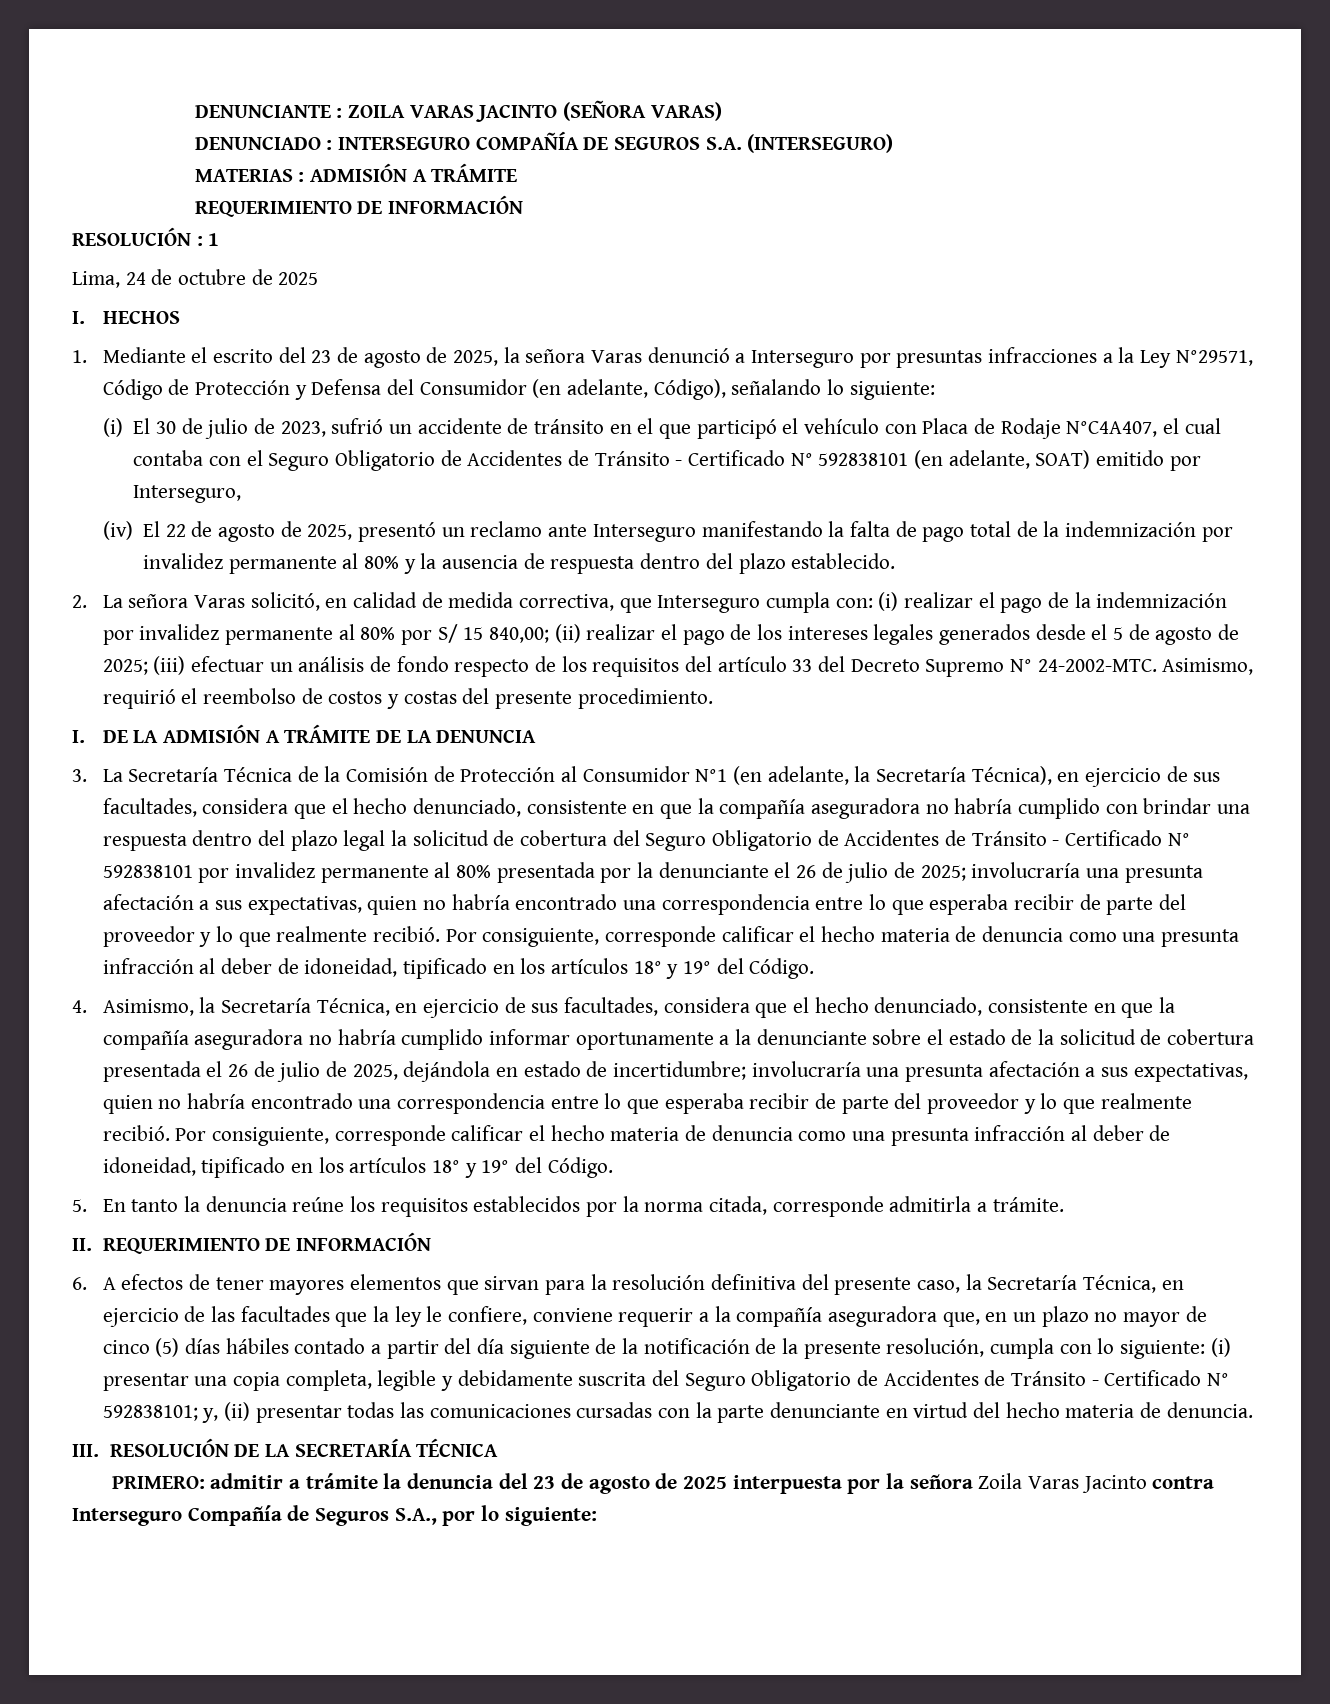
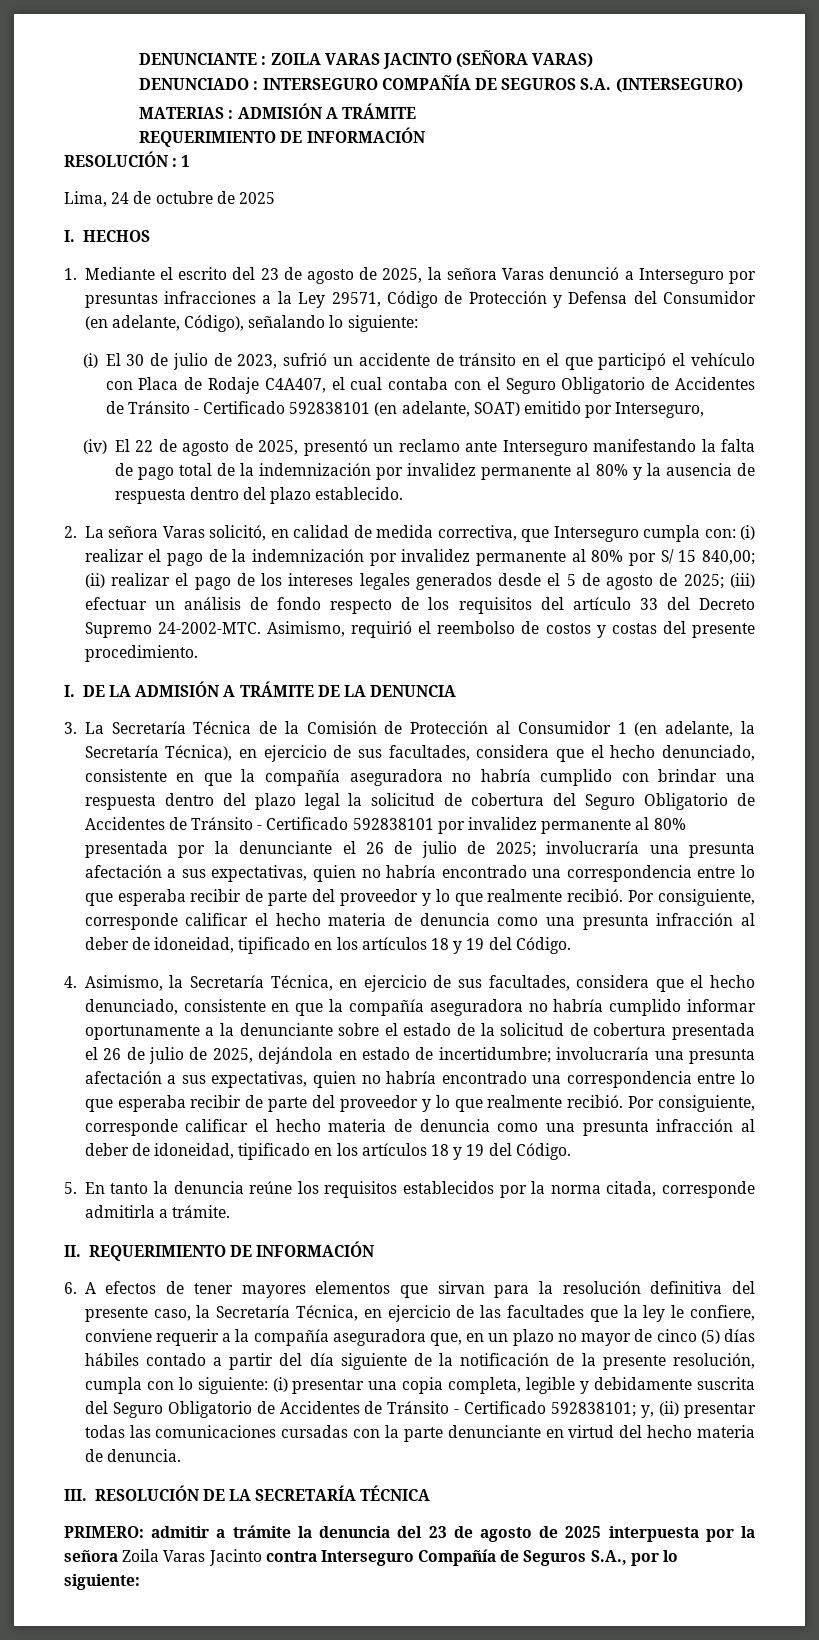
[1175,350,1253,366] N°29571, -> [331,292,381,307] 29571,
[1066,421,1158,437] N°C4A407, -> [264,378,326,393] C4A407,
[790,453,813,466] N° -> (286, 407) none
[1010,659,1033,672] N° -> (152, 630) none
[695,769,728,782] N°1 -> [617,722,627,734] 1
[1167,833,1190,846] N° -> (349, 823) none
[633,961,711,979] 18° y 19° -> [431,938,485,954] 18 y 19
[431,1160,510,1178] 18° y 19° -> [431,1144,485,1160] 18 y 19
[1207,1373,1230,1386] N° -> (547, 1407) none

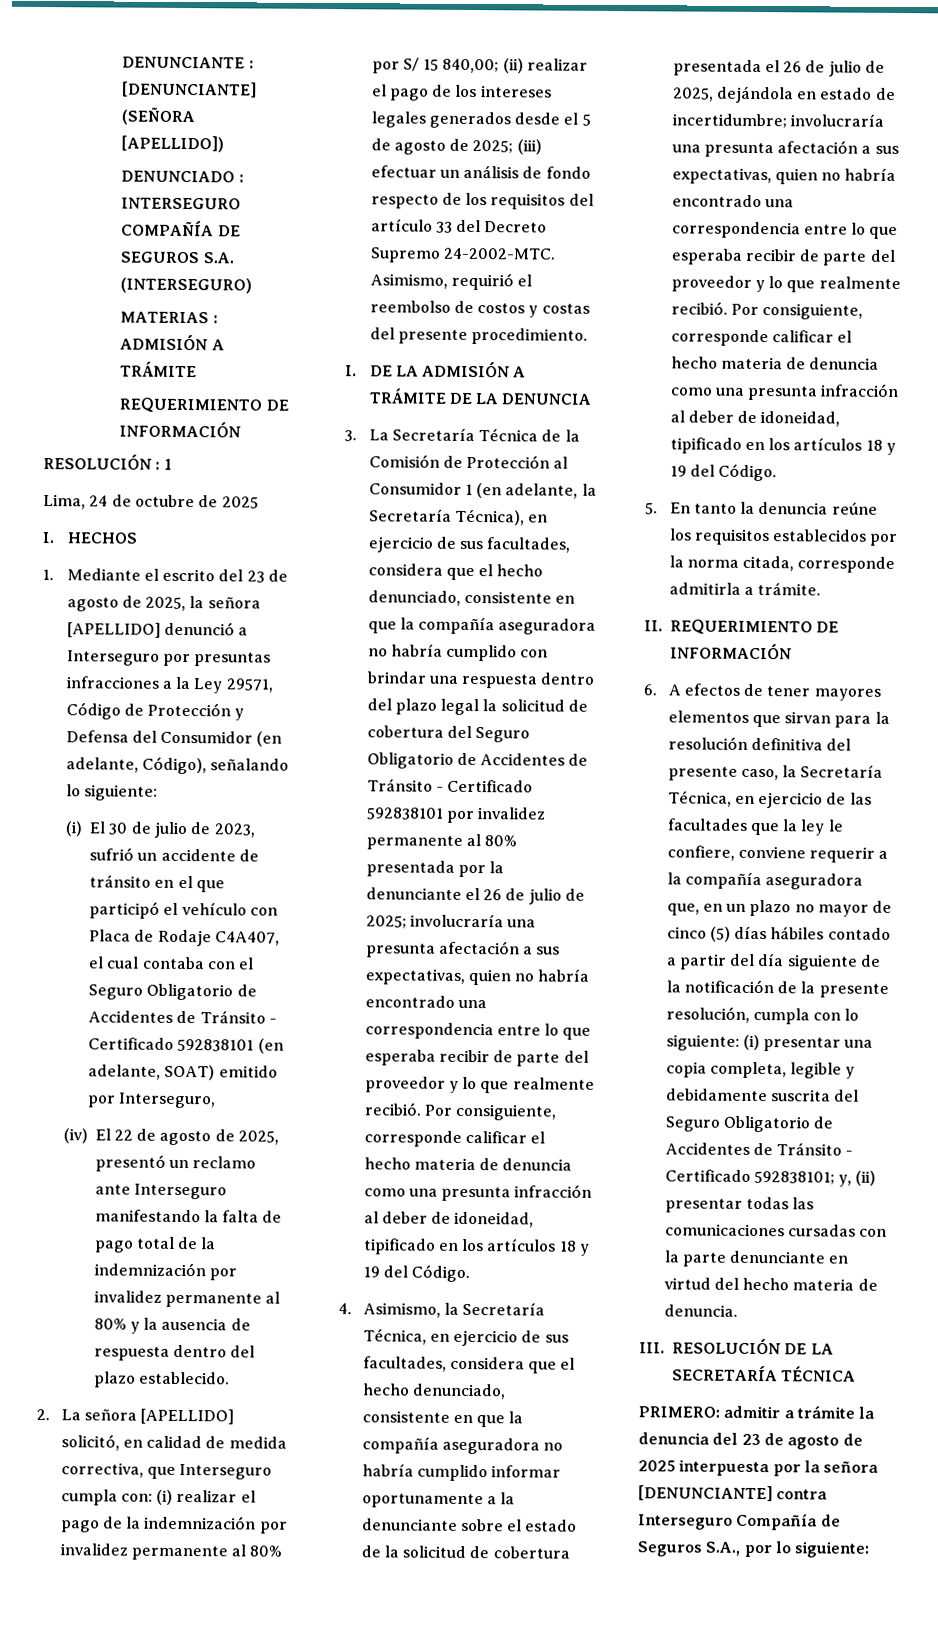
[270,50,594,69] ZOILA VARAS JACINTO (SEÑORA VARAS) -> [122,81,258,98] [121,106,196,126] [121,135,225,153] [DENUNCIANTE] (SEÑORA [APELLIDO])
[502,268,545,280] Varas -> [66,622,161,638] [APELLIDO]
[162,526,205,538] Varas -> [140,1408,235,1425] [APELLIDO]
[122,1549,262,1566] Zoila Varas Jacinto -> [638,1485,773,1502] [DENUNCIANTE]

